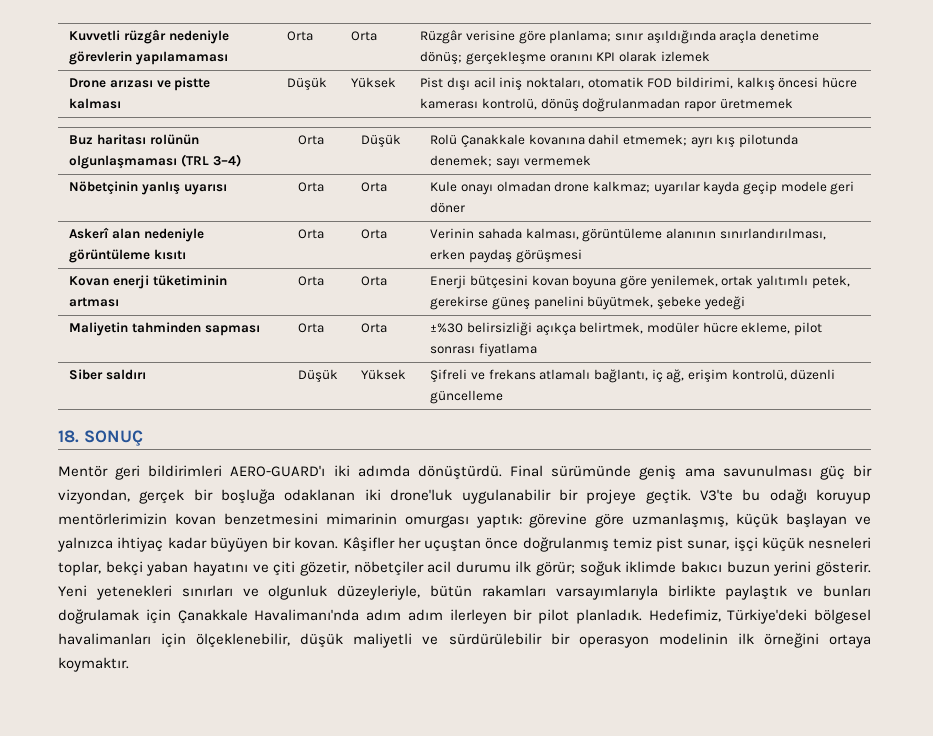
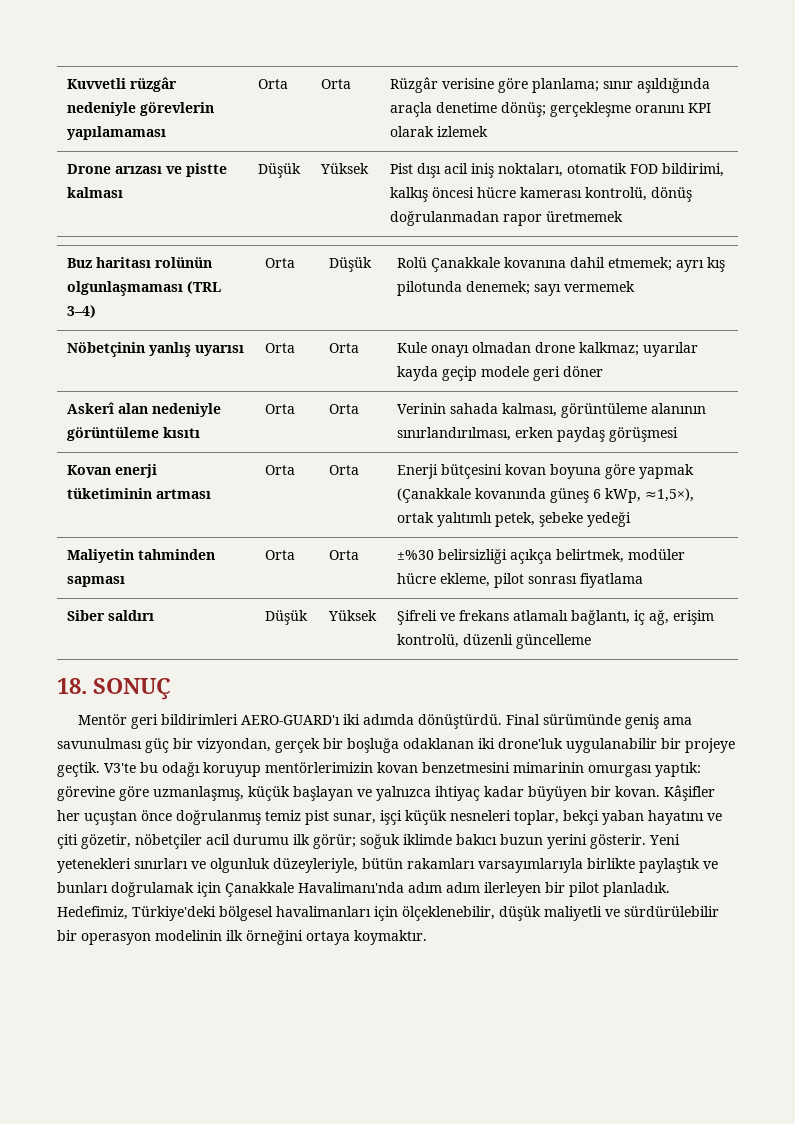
[649,275,850,289] [430,296,654,310] yenilemek, ortak yalıtımlı petek, gerekirse güneş panelini büyütmek, -> [639,464,695,479] [397,488,695,503] [397,512,536,527] yapmak (Çanakkale kovanında güneş 6 kWp, ≈1,5×), ortak yalıtımlı petek,

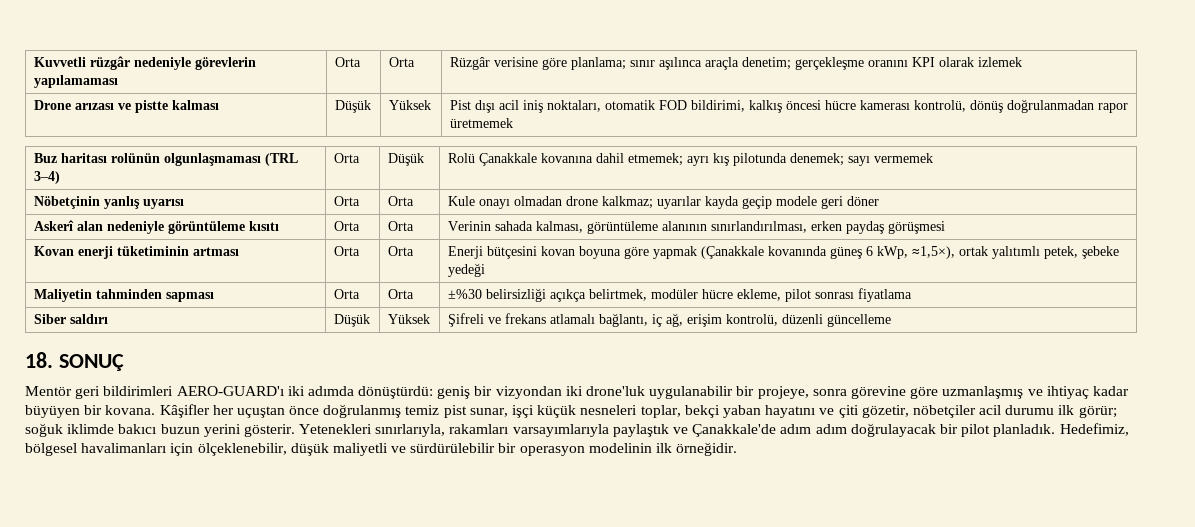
[637,77,711,93] [390,102,547,117] aşıldığında araçla denetime dönüş; -> [658,57,791,70] aşılınca araçla denetim;
[418,714,693,729] [57,737,735,753] [57,761,701,777] [57,786,431,801] dönüştürdü. Final sürümünde geniş ama savunulması güç bir vizyondan, gerçek bir boşluğa odaklanan iki drone'luk uygulanabilir bir projeye geçtik. V3'te bu odağı koruyup mentörlerimizin kovan benzetmesini mimarinin omurgası yaptık: görevine göre uzmanlaşmış, küçük başlayan ve yalnızca -> [358,386,1043,399] dönüştürdü: geniş bir vizyondan iki drone'luk uygulanabilir bir projeye, sonra görevine göre uzmanlaşmış ve
[615,786,660,797] kovan. -> [105,405,156,415] kovana.
[649,834,680,845] [57,858,403,873] Yeni yetenekleri sınırları ve olgunluk düzeyleriyle, bütün -> [299,424,446,437] Yetenekleri sınırlarıyla,
[587,858,635,869] birlikte -> (609, 430) none
[57,881,404,897] bunları doğrulamak için Çanakkale Havalimanı'nda -> [692,424,777,437] Çanakkale'de
[484,882,541,897] ilerleyen -> [850,423,936,437] doğrulayacak
[132,906,216,921] Türkiye'deki -> (1129, 429) none
[246,929,427,945] örneğini ortaya koymaktır. -> [676,442,738,456] örneğidir.

